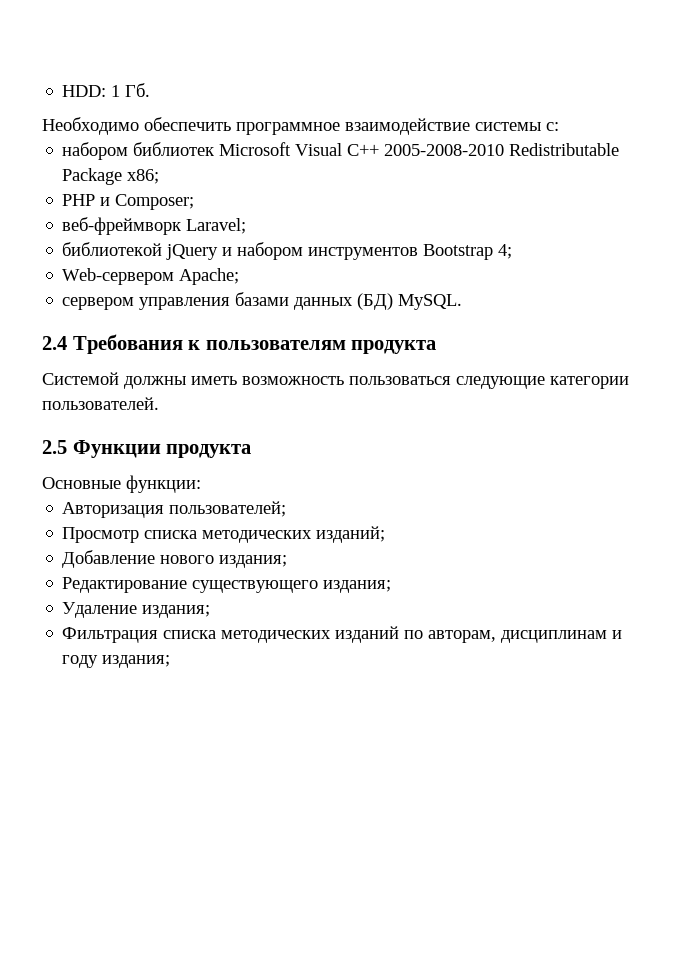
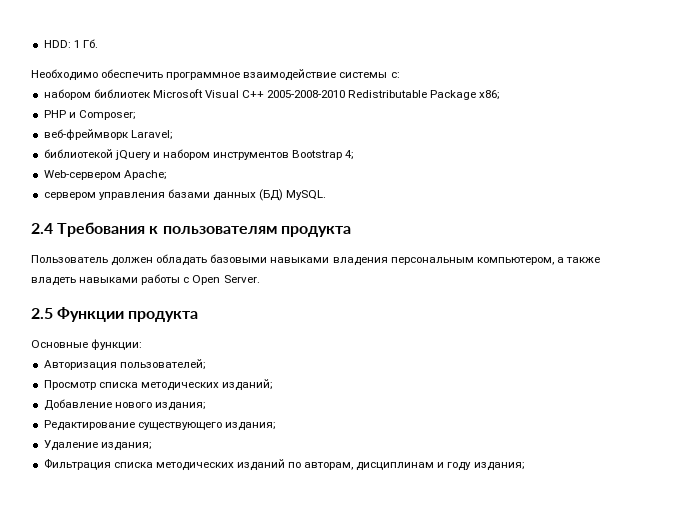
[42,372,629,389] [42,397,159,410] Системой должны иметь возможность пользоваться следующие категории пользователей. -> [31,254,600,266] [31,274,260,286] Пользователь должен обладать базовыми навыками владения персональным компьютером, а также владеть навыками работы с Open Server.

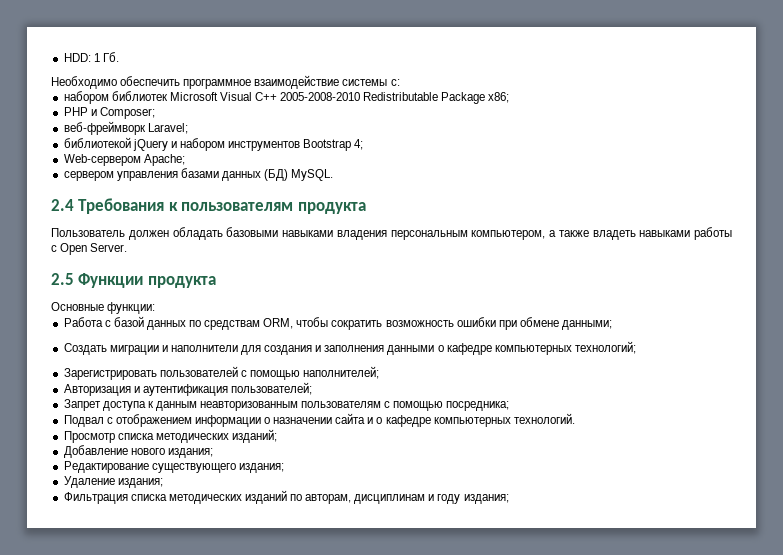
(143, 344) none -> [63,316,613,330] [63,341,636,355] [63,366,380,380] // Работа с базой данных по средствам ORM, чтобы сократить возможность ошибки при обмене данными; // Создать миграции и наполнители для создания и заполнения данными о кафедре компьютерных технологий; // Зарегистрировать пользователей с помощью наполнителей;
(117, 365) none -> [133,384,228,396] и аутентификация
(206, 364) none -> [63,399,510,411] [63,413,575,427] // Запрет доступа к данным неавторизованным пользователям с помощью посредника; // Подвал с отображением информации о назначении сайта и о кафедре компьютерных технологий.

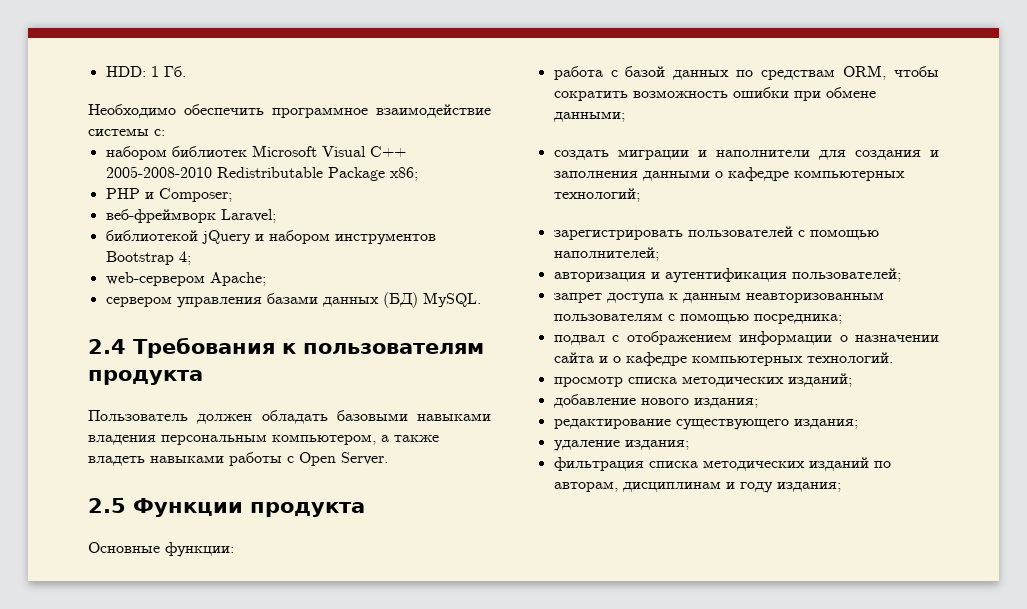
[63,154,141,166] Web-сервером -> [105,272,205,286] web-сервером
[63,317,103,327] Работа -> [553,66,603,80] работа
[63,343,107,355] Создать -> [553,150,609,160] cоздать
[63,368,157,380] Зарегистрировать -> [553,230,683,240] зарегистрировать
[63,384,131,396] Авторизация -> [553,272,646,282] авторизация
[63,399,101,411] Запрет -> [553,293,602,303] запрет
[63,415,104,427] Подвал -> [553,335,605,345] подвал
[63,431,115,443] Просмотр -> [553,376,623,387] просмотр
[63,445,128,458] Добавление -> [553,394,636,408] добавление
[63,461,149,473] Редактирование -> [553,419,671,429] редактирование
[63,476,163,488] [63,492,128,504] Удаление издания; // Фильтрация -> [553,440,689,451] [553,457,644,471] удаление издания; // фильтрация

